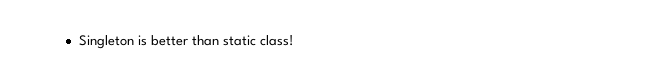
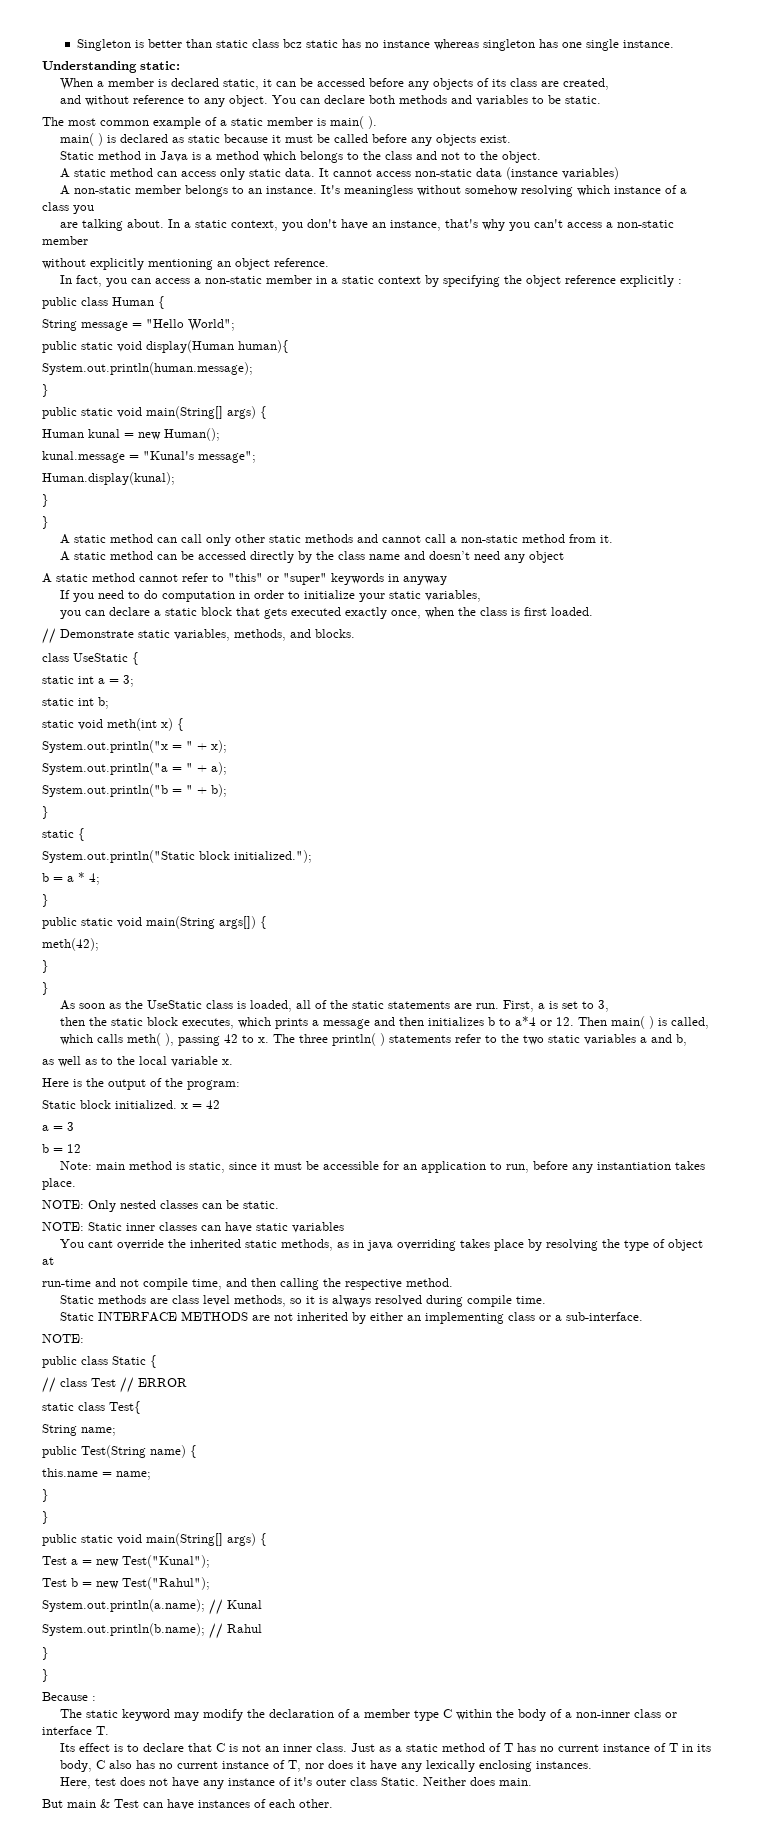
[260,35,295,46] class! -> [251,39,674,51] [42,61,180,73] [60,78,610,90] [60,95,602,107] [42,116,377,129] [60,133,512,146] [60,151,542,163] [60,167,620,180] [60,185,688,197] [42,202,94,214] [60,219,675,231] [42,236,88,245] [42,258,329,270] [60,275,683,287] [42,296,165,309] [42,319,235,331] [42,340,289,353] [42,362,253,375] [42,384,49,397] [42,406,267,419] [42,428,220,441] [42,451,256,463] [42,472,175,485] [42,494,49,507] [42,516,49,529] [60,534,614,546] [60,551,565,563] [42,573,447,585] [60,590,482,602] [60,607,594,619] [42,628,355,644] [42,652,139,665] [42,675,134,687] [42,697,109,709] [42,718,184,731] [42,740,227,753] [42,762,227,775] [42,784,227,797] [42,806,49,819] [42,828,85,841] [42,850,312,863] [42,872,100,885] [42,894,49,907] [42,916,267,929] [42,938,99,951] [42,960,49,973] [42,982,49,995] [60,1000,610,1012] [60,1016,710,1029] [60,1033,688,1046] [42,1056,233,1067] [42,1078,240,1090] [42,1100,220,1109] [42,1122,74,1131] [42,1144,81,1153] [60,1161,706,1173] [42,1178,76,1190] [42,1200,279,1212] [42,1222,344,1233] [60,1239,704,1251] [42,1257,54,1265] [42,1278,453,1290] [60,1295,547,1307] [60,1311,644,1324] [42,1334,84,1343] [42,1355,157,1368] [42,1377,187,1393] [42,1401,141,1414] [42,1424,116,1436] [42,1445,197,1458] [42,1468,151,1480] [42,1489,49,1502] [42,1511,49,1524] [42,1533,267,1546] [42,1555,210,1568] [42,1577,210,1590] [42,1599,262,1615] [42,1623,262,1639] [42,1647,49,1660] [42,1669,49,1682] [42,1692,96,1701] [60,1709,678,1721] [42,1726,109,1735] [60,1743,712,1752] [60,1760,593,1772] [60,1777,533,1789] [42,1799,333,1810] class bcz static has no instance whereas singleton has one single instance. // Understanding static: // When a member is declared static, it can be accessed before any objects of its class are created, // and without reference to any object. You can declare both methods and variables to be static. // The most common example of a static member is main( ). // main( ) is declared as static because it must be called before any objects exist. // Static method in Java is a method which belongs to the class and not to the object. // A static method can access only static data. It cannot access non-static data (instance variables) // A non-static member belongs to an instance. It's meaningless without somehow resolving which instance of a class you // are talking about. In a static context, you don't have an instance, that's why you can't access a non-static member // without explicitly mentioning an object reference. // In fact, you can access a non-static member in a static context by specifying the object reference explicitly : // public class Human { // String message = "Hello World"; // public static void display(Human human){ // System.out.println(human.message); // } // public static void main(String[] args) { // Human kunal = new Human(); // kunal.message = "Kunal's message"; // Human.display(kunal); // } // } // A static method can call only other static methods and cannot call a non-static method from it. // A static method can be accessed directly by the class name and doesn’t need any object // A static method cannot refer to "this" or "super" keywords in anyway // If you need to do computation in order to initialize your static variables, // you can declare a static block that gets executed exactly once, when the class is first loaded. // // Demonstrate static variables, methods, and blocks. // class UseStatic { // static int a = 3; // static int b; // static void meth(int x) { // System.out.println("x = " + x); // System.out.println("a = " + a); // System.out.println("b = " + b); // } // static { // System.out.println("Static block initialized."); // b = a * 4; // } // public static void main(String args[]) { // meth(42); // } // } // As soon as the UseStatic class is loaded, all of the static statements are run. First, a is set to 3, // then the static block executes, which prints a message and then initializes b to a*4 or 12. Then main( ) is called, // which calls meth( ), passing 42 to x. The three println( ) statements refer to the two static variables a and b, // as well as to the local variable x. // Here is the output of the program: // Static block initialized. x = 42 // a = 3 // b = 12 // Note: main method is static, since it must be accessible for an application to run, before any instantiation takes place. // NOTE: Only nested classes can be static. // NOTE: Static inner classes can have static variables // You cant override the inherited static methods, as in java overriding takes place by resolving the type of object at // run-time and not compile time, and then calling the respective method. // Static methods are class level methods, so it is always resolved during compile time. // Static INTERFACE METHODS are not inherited by either an implementing class or a sub-interface. // NOTE: // public class Static { // // class Test // ERROR // static class Test{ // String name; // public Test(String name) { // this.name = name; // } // } // public static void main(String[] args) { // Test a = new Test("Kunal"); // Test b = new Test("Rahul"); // System.out.println(a.name); // Kunal // System.out.println(b.name); // Rahul // } // } // Because : // The static keyword may modify the declaration of a member type C within the body of a non-inner class or interface T. // Its effect is to declare that C is not an inner class. Just as a static method of T has no current instance of T in its // body, C also has no current instance of T, nor does it have any lexically enclosing instances. // Here, test does not have any instance of it's outer class Static. Neither does main. // But main & Test can have instances of each other.

